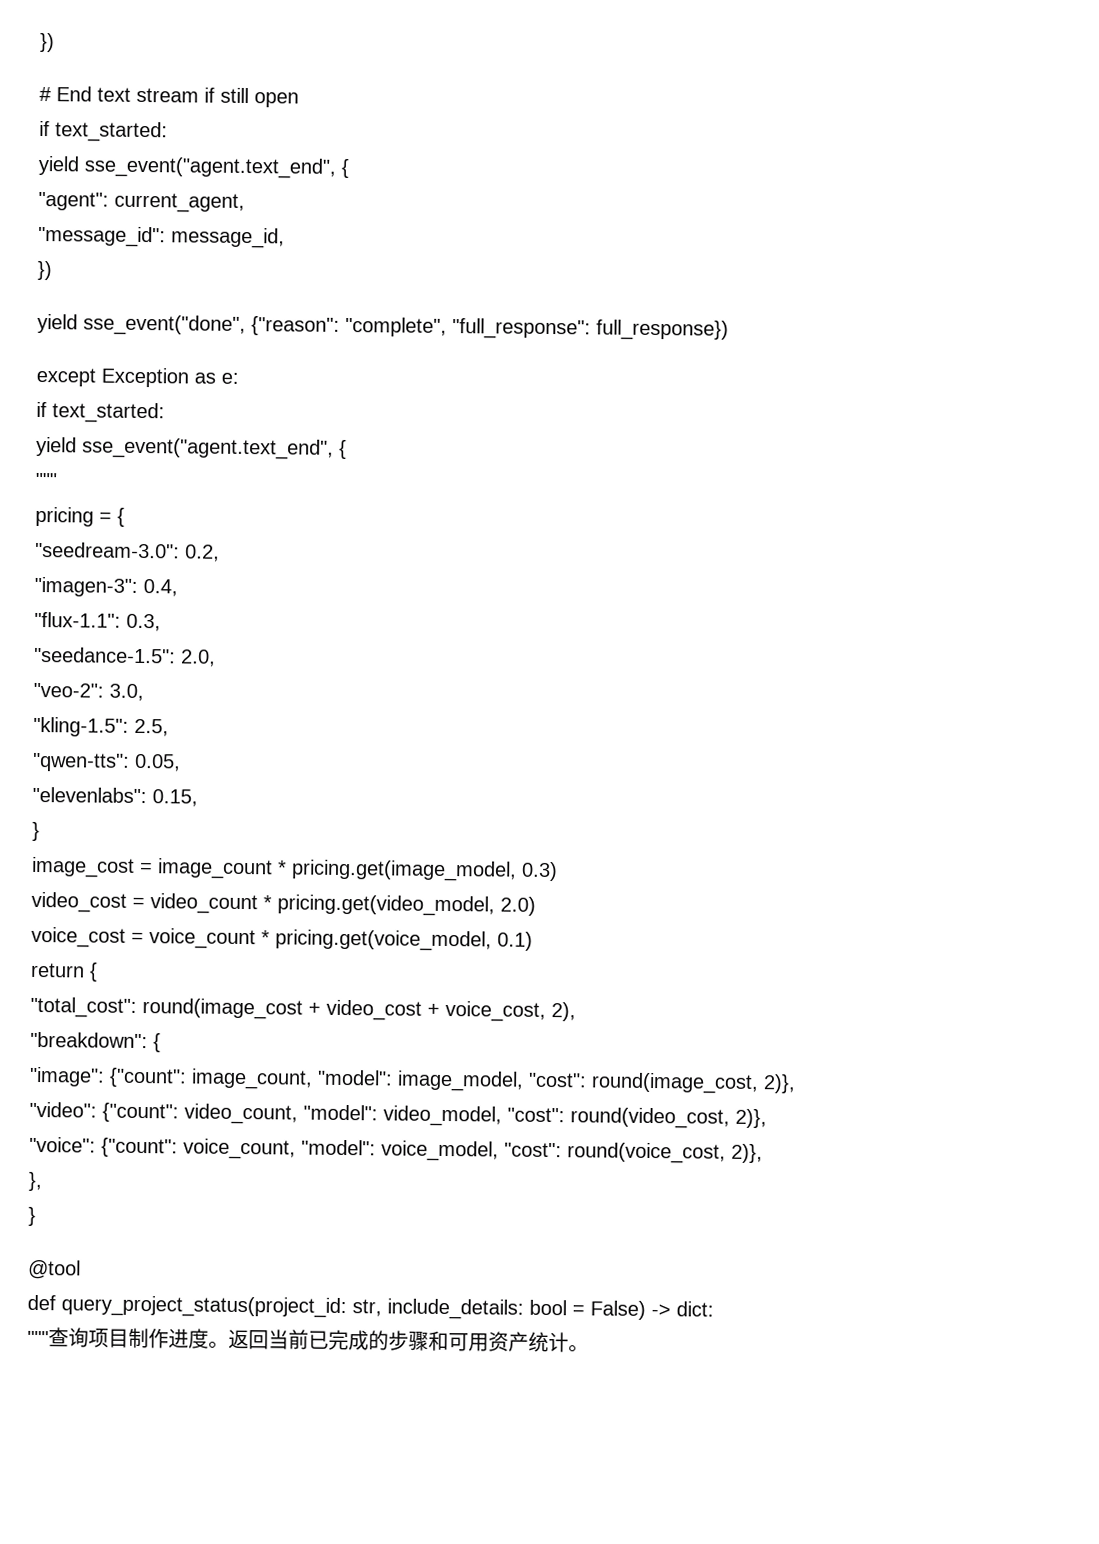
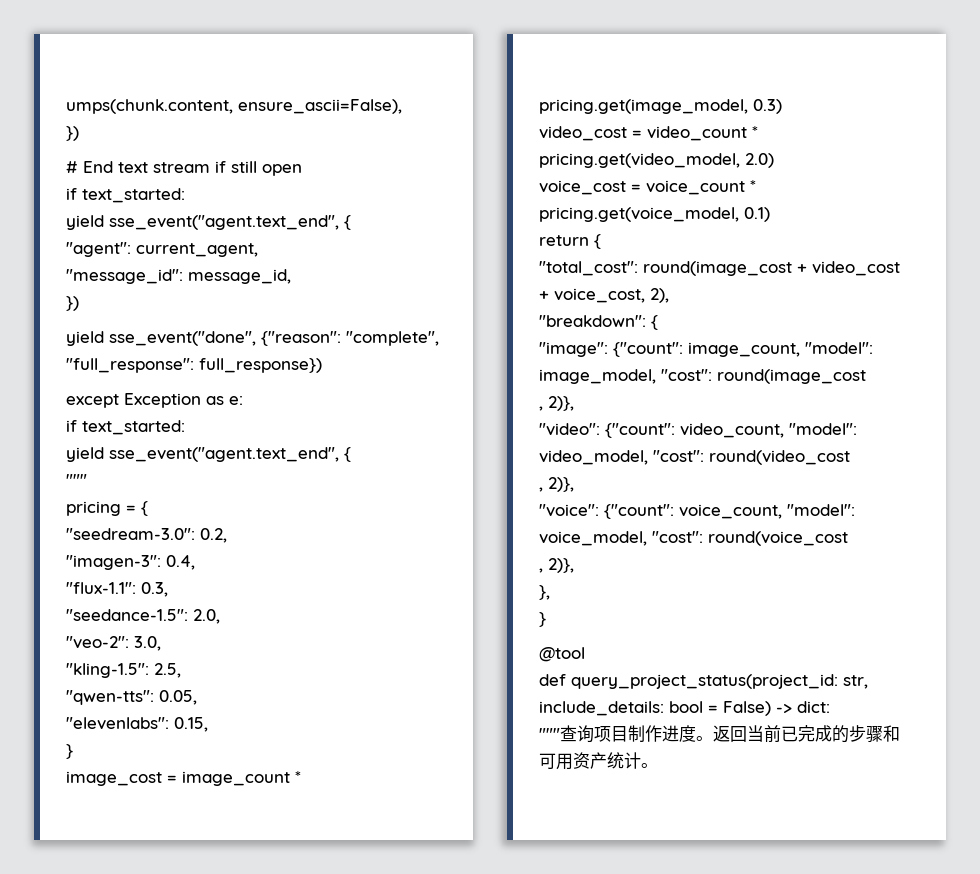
(40, 42) none -> [66,99,402,114] umps(chunk.content, ensure_ascii=False), //
[591,1072,759,1095] round(image_cost, -> [717,369,866,384] [539,406,543,411] round(image_cost // ,
[570,1107,730,1129] round(video_cost, -> [709,450,850,465] [539,487,543,492] round(video_cost // ,
[567,1142,726,1164] round(voice_cost, -> [708,531,848,546] [539,568,543,573] round(voice_cost // ,

